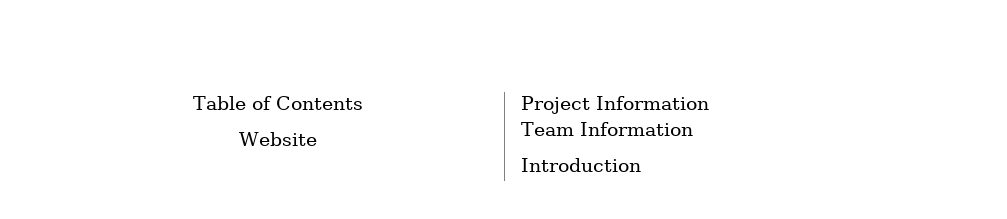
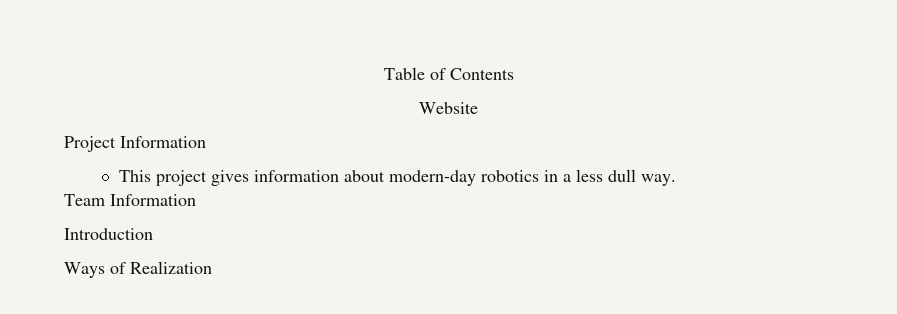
(709, 103) none -> [118,169,676,186] // This project gives information about modern-day robotics in a less dull way.
(641, 165) none -> [64,261,212,278] // Ways of Realization

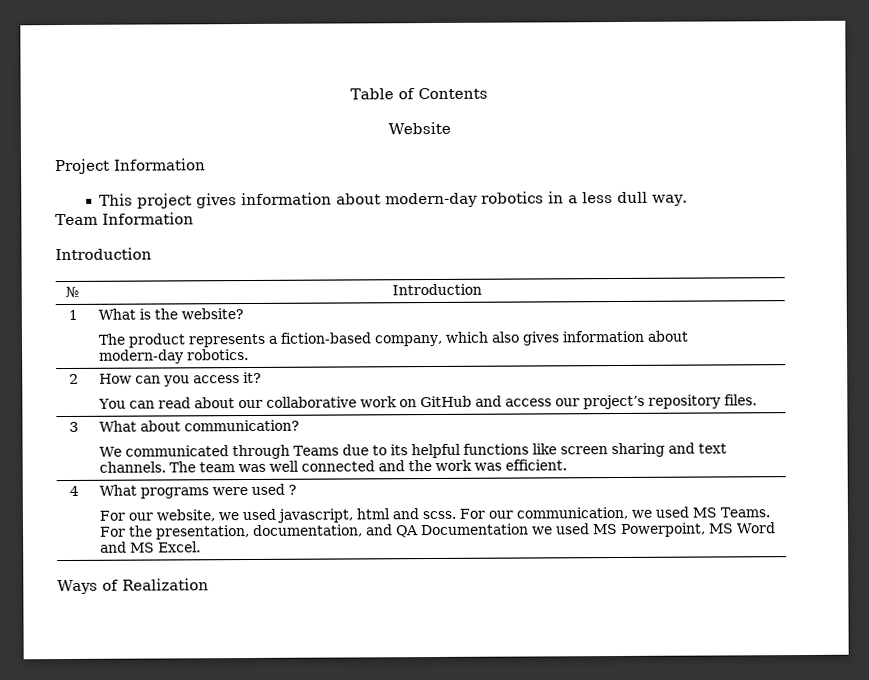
(153, 234) none -> [64,285,79,298] [391,283,482,296] [67,309,78,320] [97,308,244,320] [97,330,689,348] [98,349,249,364] [68,373,79,384] [98,371,262,387] [97,394,757,410] [68,421,79,432] [98,419,300,432] [98,442,727,460] [98,459,567,473] [68,485,79,496] [98,483,297,499] [98,506,770,523] [99,522,776,540] [99,541,201,553] // № | Introduction // 1 | What is the website? // The product represents a fiction-based company, which also gives information about modern-day robotics. // 2 | How can you access it? // You can read about our collaborative work on GitHub and access our project’s repository files. // 3 | What about communication? // We communicated through Teams due to its helpful functions like screen sharing and text channels. The team was well connected and the work was efficient. // 4 | What programs were used ? // For our website, we used javascript, html and scss. For our communication, we used MS Teams. For the presentation, documentation, and QA Documentation we used MS Powerpoint, MS Word and MS Excel.

